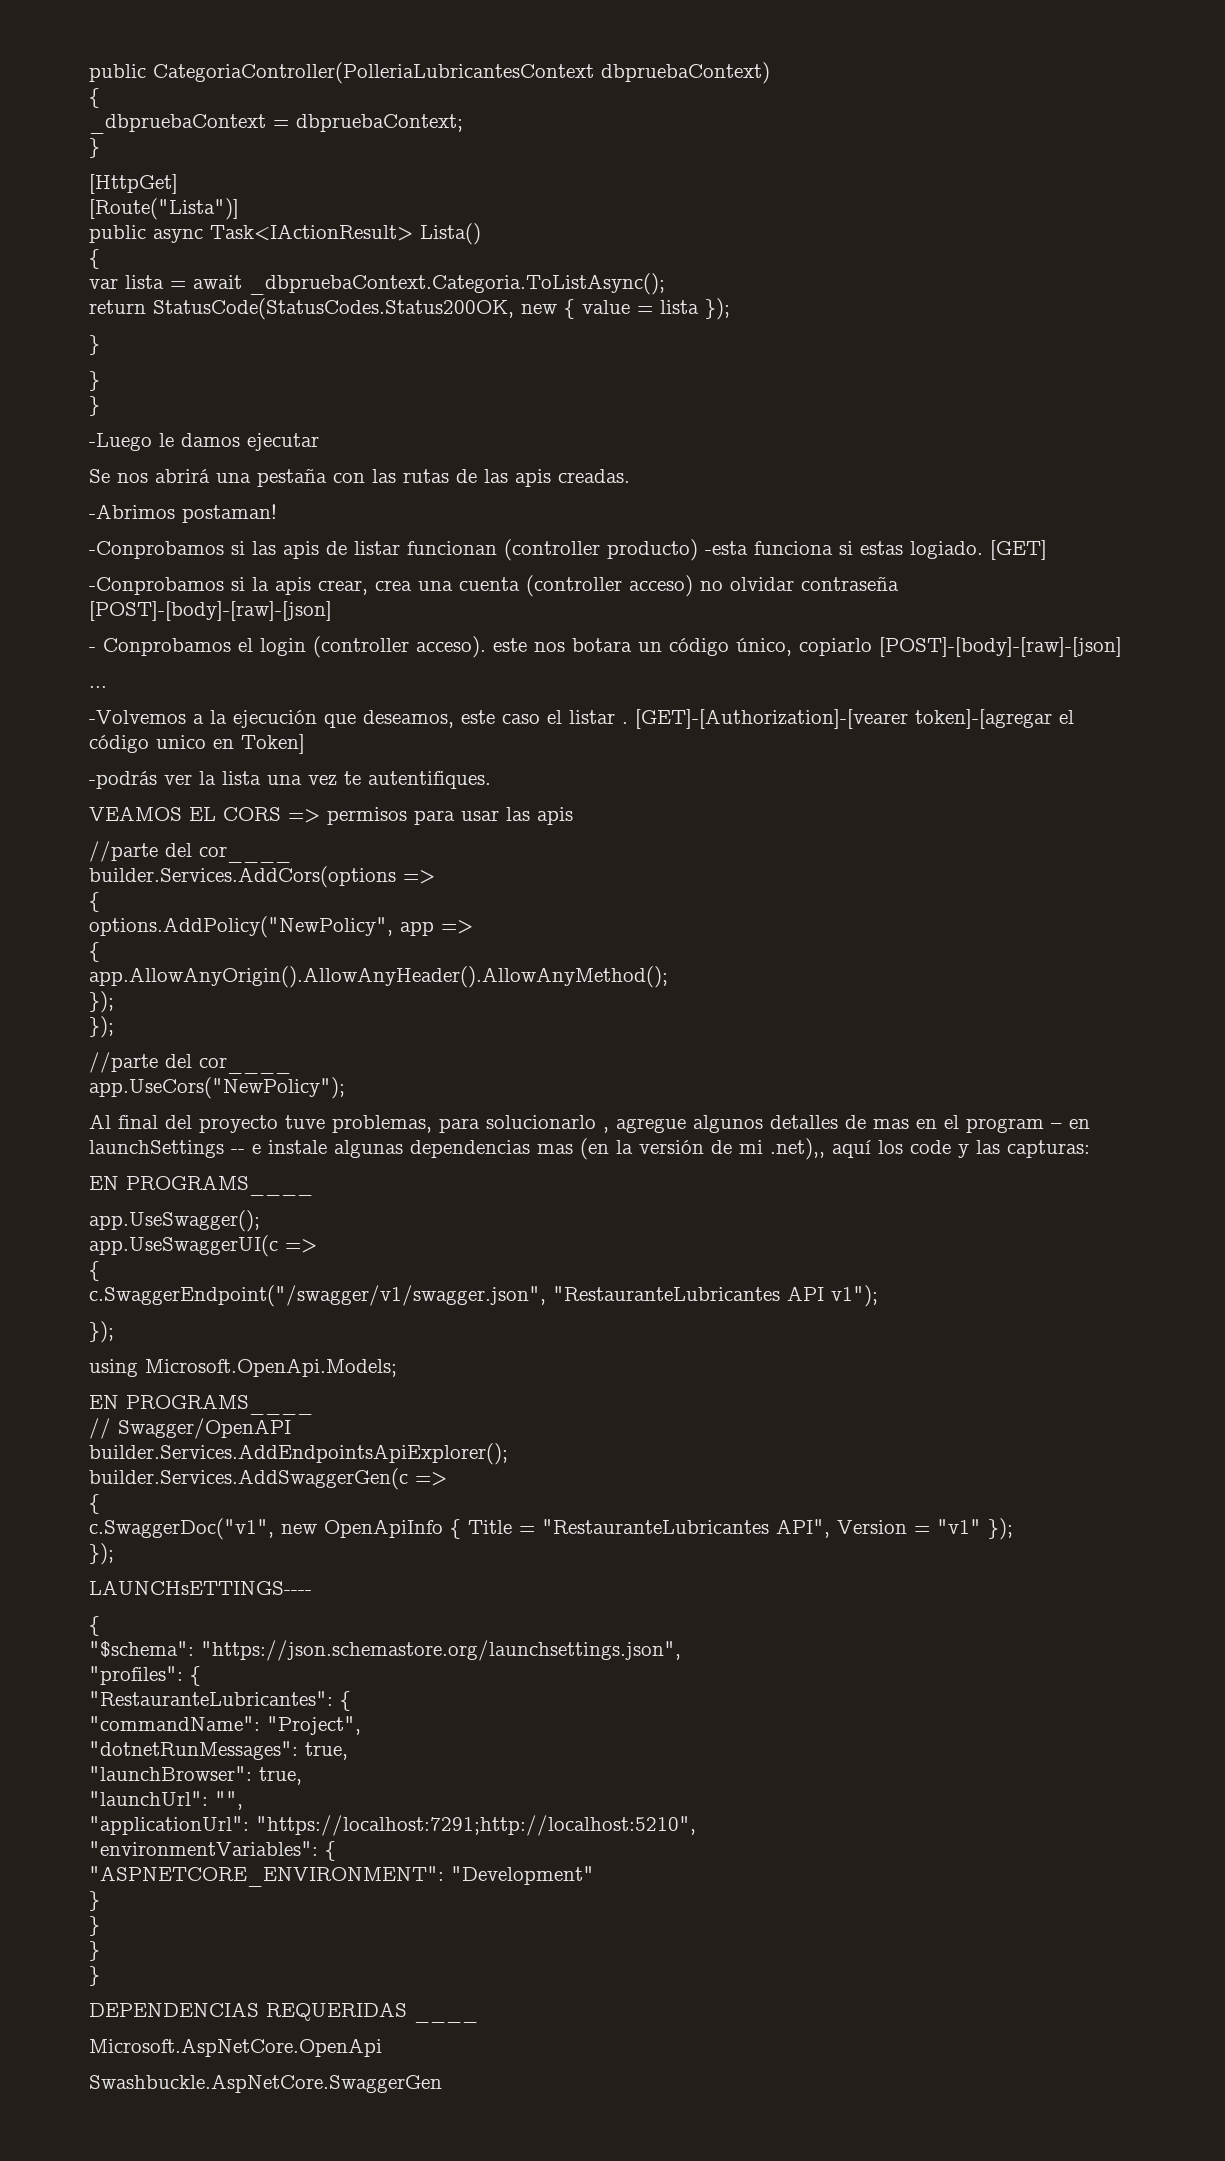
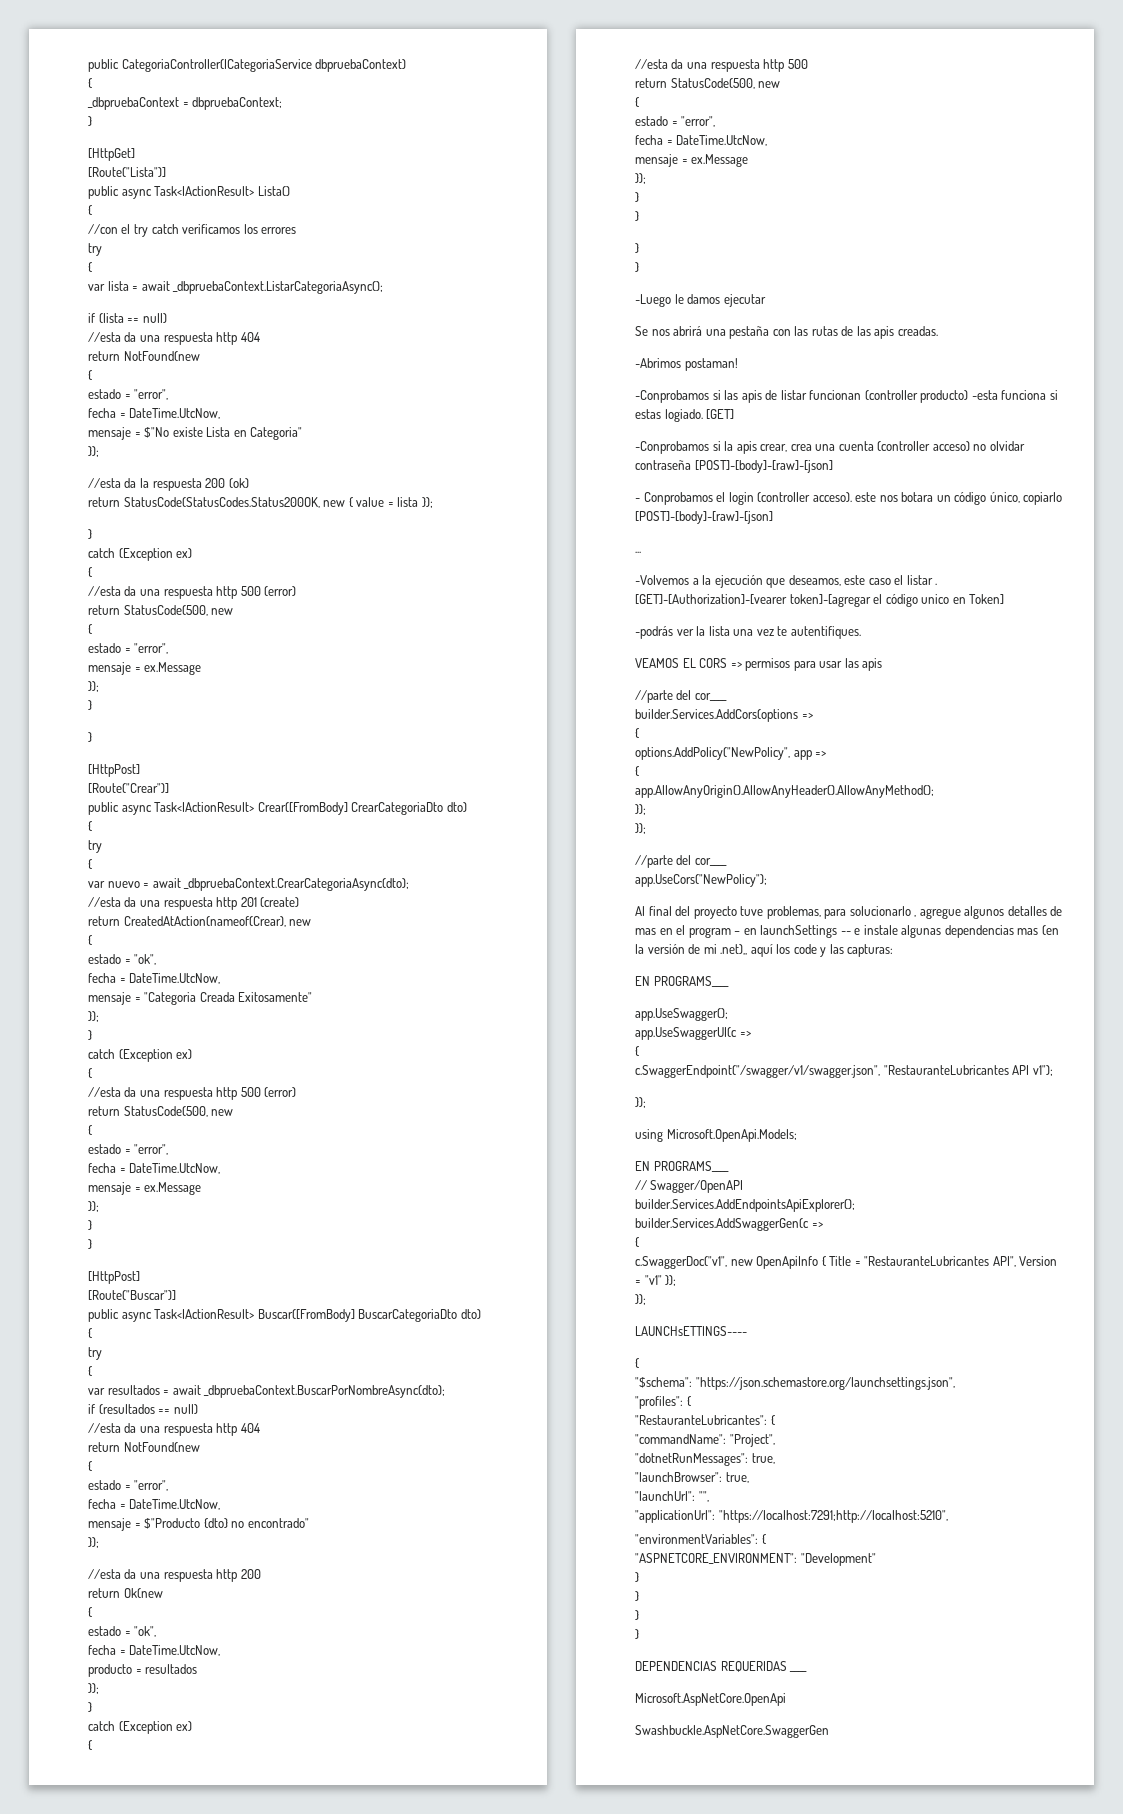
[89,62,594,84] public CategoriaController(PolleriaLubricantesContext -> [88,59,312,72] public CategoriaController(ICategoriaService
[89,273,665,295] var lista = await _dbpruebaContext.Categoria.ToListAsync(); -> [88,224,297,237] [88,243,102,256] [88,262,92,272] [88,281,384,294] [88,313,167,323] [88,332,260,345] [88,351,200,361] [88,370,92,380] [88,389,169,400] [88,408,221,419] [88,427,303,440] [88,446,99,457] [88,478,249,491] //con el try catch verificamos los errores // try // { // var lista = await _dbpruebaContext.ListarCategoriaAsync(); // if (lista == null) // //esta da una respuesta http 404 // return NotFound(new // { // estado = "error", // fecha = DateTime.UtcNow, // mensaje = $"No existe Lista en Categoria" // }); // //esta da la respuesta 200 (ok)
(100, 345) none -> [88,548,193,561] [88,567,92,577] [88,586,297,599] [88,605,234,616] [88,624,92,634] [88,643,169,654] [88,662,202,675] [88,681,99,692] [88,700,92,710] [88,732,92,742] [88,764,140,777] [88,783,169,793] [88,802,467,815] [88,821,92,831] [88,840,102,853] [88,859,92,869] [88,878,410,891] [88,897,300,910] [88,916,312,927] [88,935,92,945] [88,954,157,965] [88,973,221,984] [88,992,313,1005] [88,1011,99,1022] [88,1030,92,1040] [88,1049,193,1062] [88,1068,92,1078] [88,1087,297,1100] [88,1106,234,1117] [88,1125,92,1135] [88,1144,169,1155] [88,1163,221,1174] [88,1182,202,1195] [88,1201,99,1212] [88,1220,92,1230] [88,1239,92,1249] [88,1271,140,1284] [88,1290,176,1300] [88,1309,481,1322] [88,1328,92,1338] [88,1347,102,1360] [88,1366,92,1376] [88,1385,446,1398] [88,1404,198,1414] [88,1423,260,1436] [88,1442,200,1452] [88,1461,92,1471] [88,1480,169,1491] [88,1499,221,1510] [88,1518,309,1531] [88,1537,99,1548] [88,1569,261,1582] [88,1588,163,1598] [88,1607,92,1617] [88,1626,157,1637] [88,1645,221,1656] [88,1664,198,1677] [88,1683,99,1694] [88,1702,92,1712] [88,1721,193,1734] [88,1740,92,1750] [635,59,808,72] [635,78,781,89] [635,97,639,107] [635,116,716,127] [635,135,768,146] [635,154,749,167] [635,173,646,184] [635,192,639,202] [635,211,639,221] // catch (Exception ex) // { // //esta da una respuesta http 500 (error) // return StatusCode(500, new // { // estado = "error", // mensaje = ex.Message // }); // } // } // [HttpPost] // [Route("Crear")] // public async Task<IActionResult> Crear([FromBody] CrearCategoriaDto dto) // { // try // { // var nuevo = await _dbpruebaContext.CrearCategoriaAsync(dto); // //esta da una respuesta http 201 (create) // return CreatedAtAction(nameof(Crear), new // { // estado = "ok", // fecha = DateTime.UtcNow, // mensaje = "Categoria Creada Exitosamente" // }); // } // catch (Exception ex) // { // //esta da una respuesta http 500 (error) // return StatusCode(500, new // { // estado = "error", // fecha = DateTime.UtcNow, // mensaje = ex.Message // }); // } // } // [HttpPost] // [Route("Buscar")] // public async Task<IActionResult> Buscar([FromBody] BuscarCategoriaDto dto) // { // try // { // var resultados = await _dbpruebaContext.BuscarPorNombreAsync(dto); // if (resultados == null) // //esta da una respuesta http 404 // return NotFound(new // { // estado = "error", // fecha = DateTime.UtcNow, // mensaje = $"Producto {dto} no encontrado" // }); // //esta da una respuesta http 200 // return Ok(new // { // estado = "ok", // fecha = DateTime.UtcNow, // producto = resultados // }); // } // catch (Exception ex) // { // //esta da una respuesta http 500 // return StatusCode(500, new // { // estado = "error", // fecha = DateTime.UtcNow, // mensaje = ex.Message // }); // } // }

